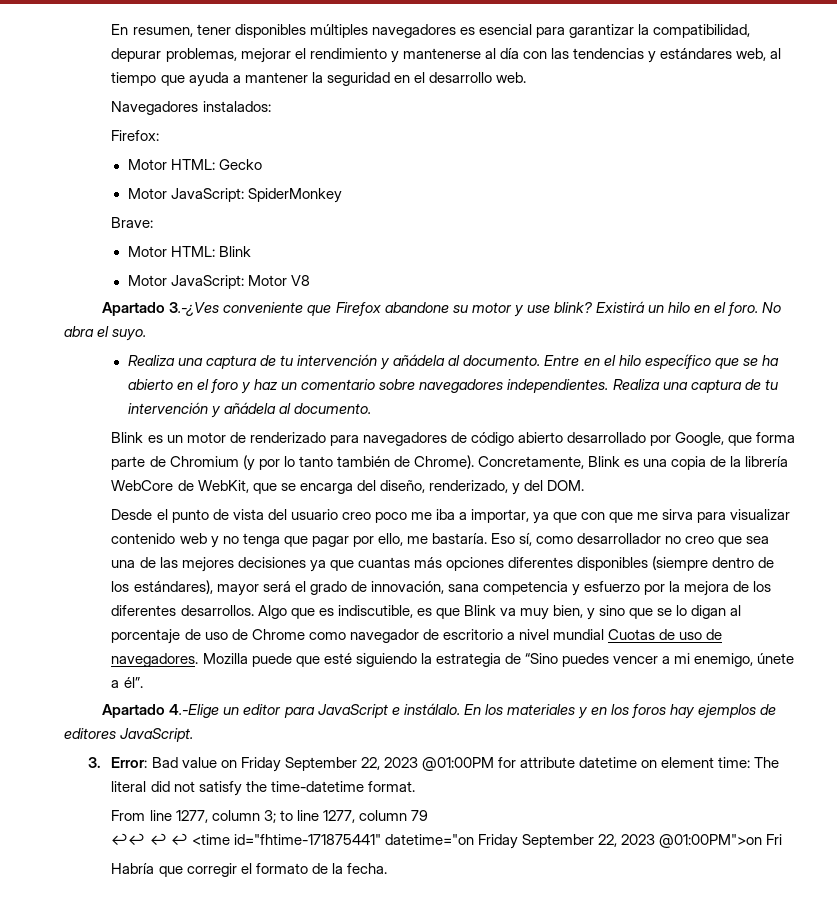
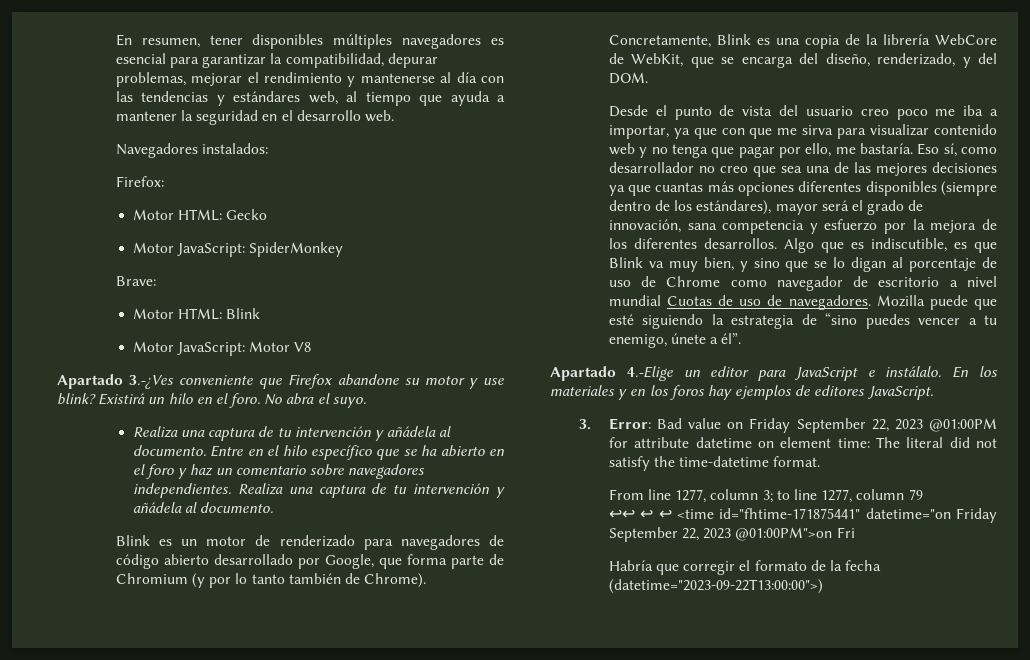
[524,653,558,664] “Sino -> [825,312,858,325] “sino
[674,653,691,664] mi -> [983,315,997,325] tu
[346,863,387,874] fecha. -> [845,560,882,571] [608,579,823,594] fecha (datetime="2023-09-22T13:00:00">)

